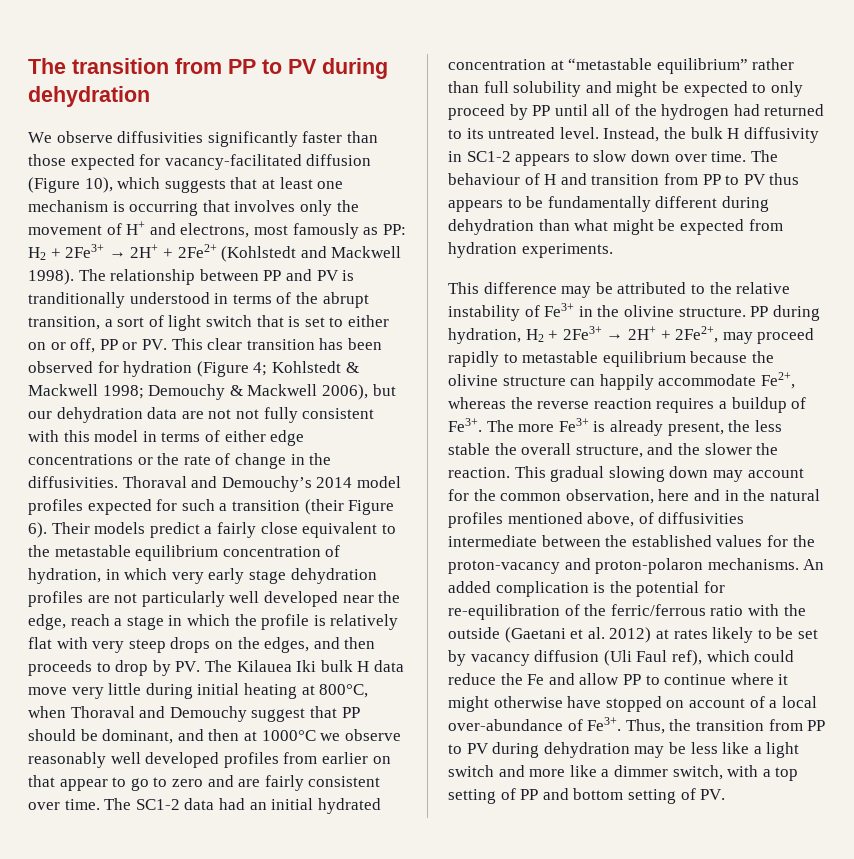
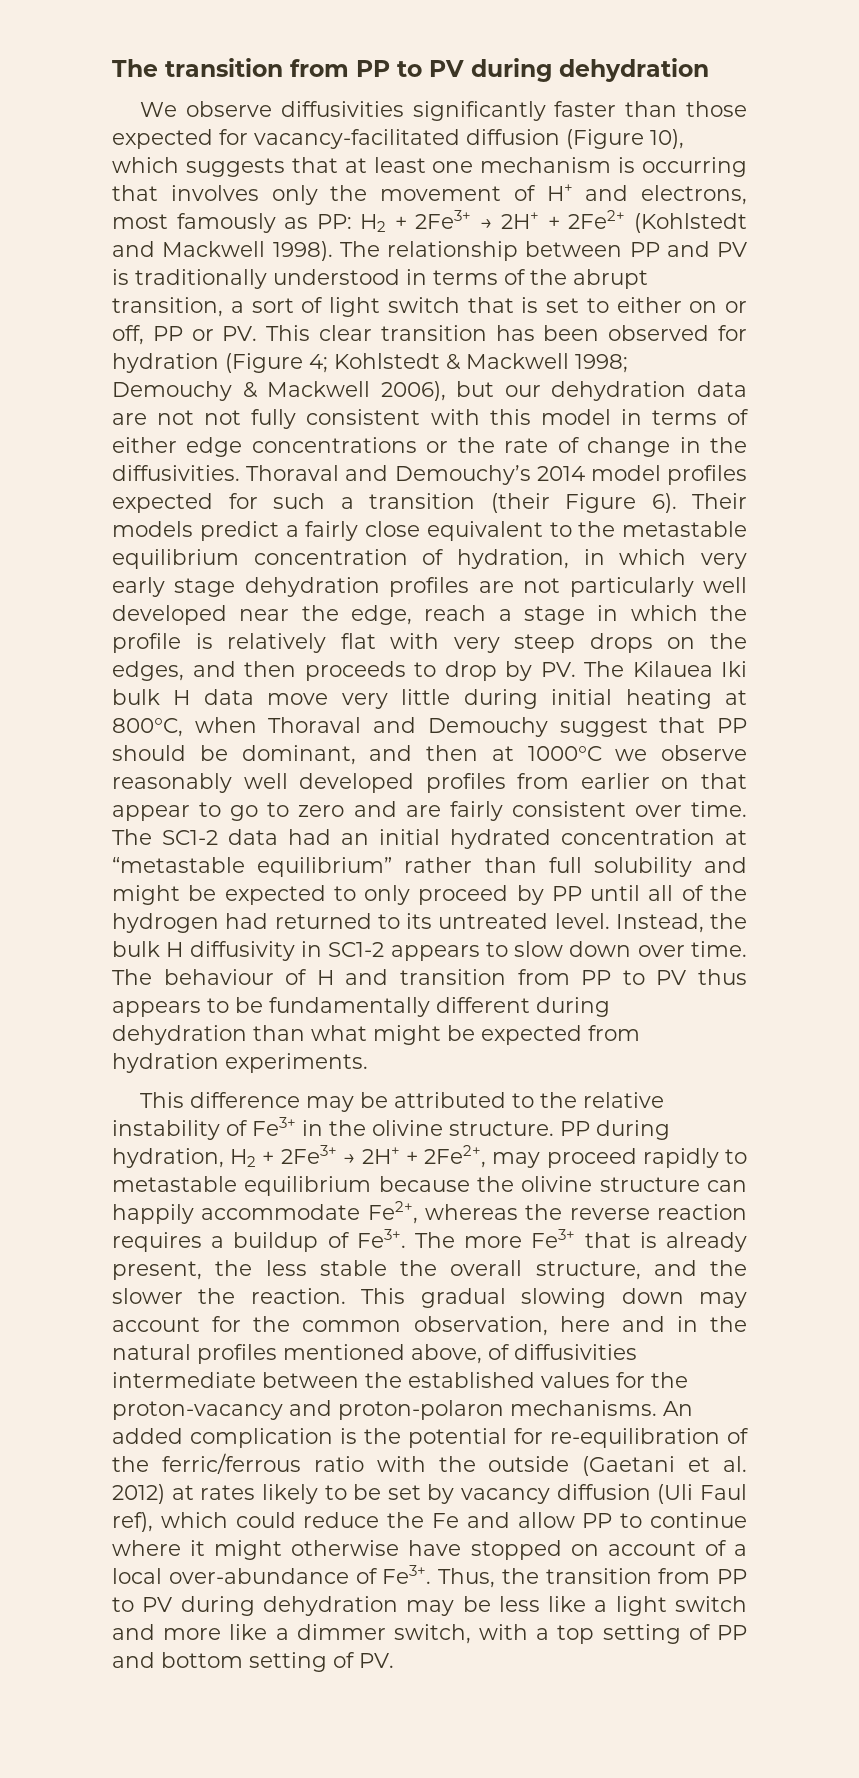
[28,292,125,308] tranditionally -> [135,269,267,289] traditionally
(589, 425) none -> [584,1232,631,1248] that

